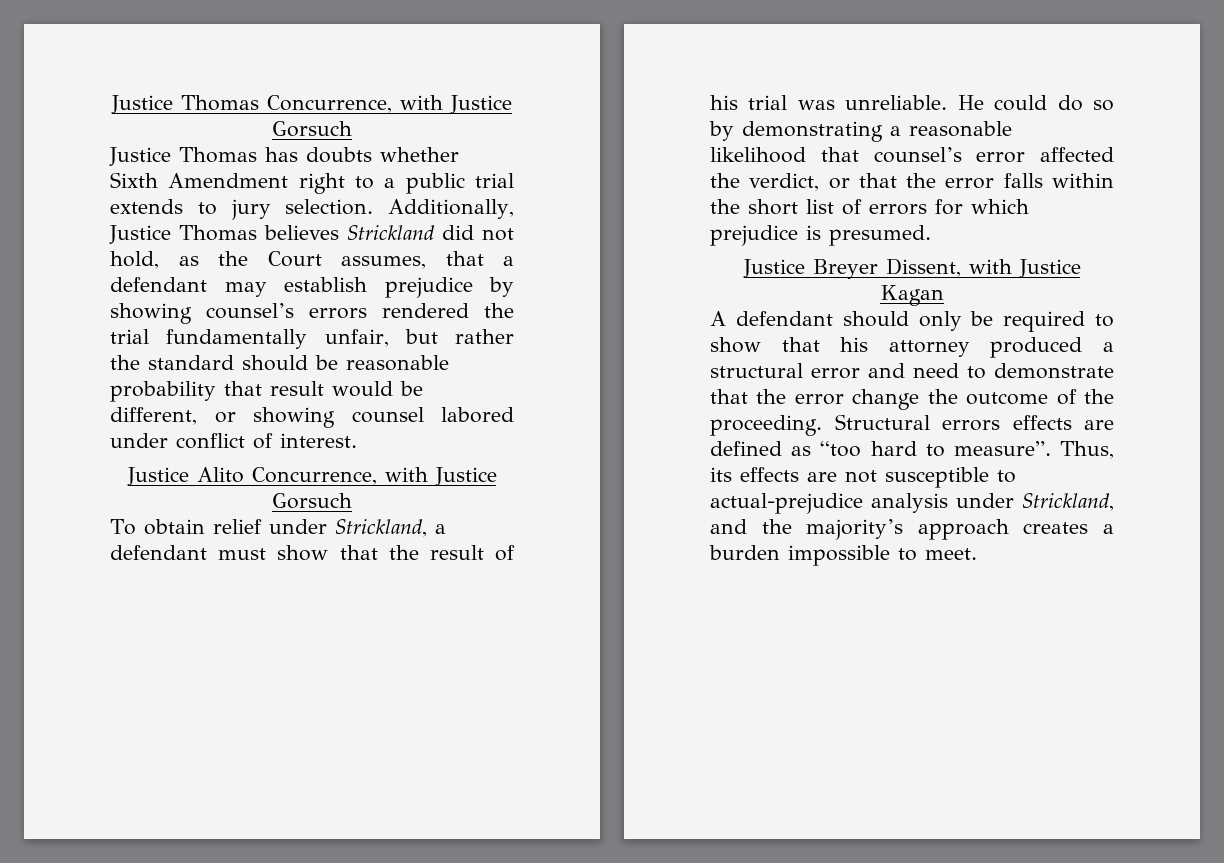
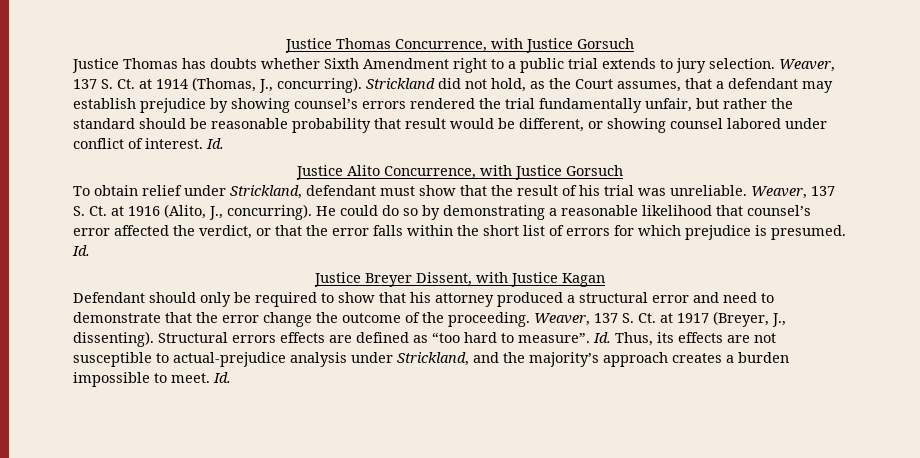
[388,199,515,219] [109,225,339,244] Additionally, Justice Thomas believes -> [779,59,835,72] [73,77,362,93] Weaver, 137 S. Ct. at 1914 (Thomas, J., concurring).
(357, 440) none -> [206,138,224,149] Id.
[434,524,446,534] a -> (302, 192) none
(948, 102) none -> [751,186,835,199] [73,204,312,220] Weaver, 137 S. Ct. at 1916 (Alito, J., concurring).
(931, 235) none -> [72,245,90,256] Id.
[710,311,833,326] A defendant -> [73,292,145,303] Defendant
(822, 425) none -> [534,311,786,327] [73,331,154,347] Weaver, 137 S. Ct. at 1917 (Breyer, J., dissenting).
(1051, 448) none -> [593,332,611,343] Id.
(977, 554) none -> [213,372,231,383] Id.

